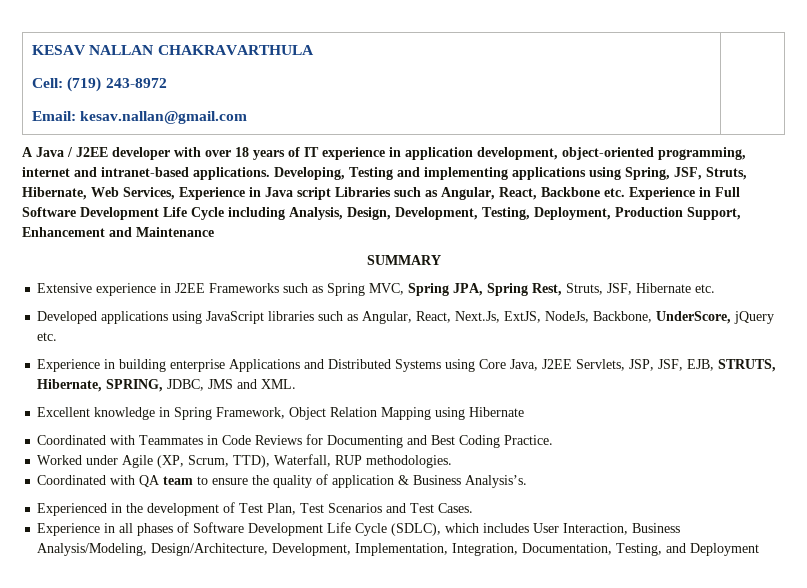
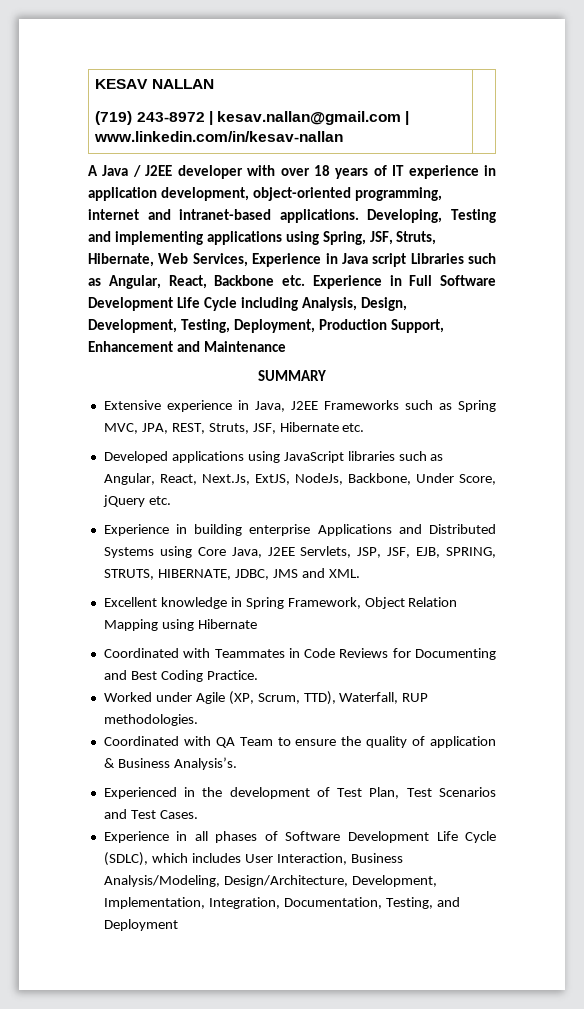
[157,45,314,55] [32,78,64,88] CHAKRAVARTHULA // Cell: -> (214, 84) //
[32,111,77,121] // Email: -> [208,111,213,125] |
(248, 117) none -> [405,111,410,125] [94,131,344,142] | www.linkedin.com/in/kesav-nallan
(172, 288) none -> [254,401,285,412] Java,
[408,283,563,296] Spring JPA, Spring Rest, -> [141,423,205,434] JPA, REST,
[656,311,732,324] UnderScore, -> [415,473,497,485] Under Score,
[718,359,777,372] [37,379,164,392] STRUTS, Hibernate, SPRING, -> [446,547,496,558] [103,569,231,580] SPRING, STRUTS, HIBERNATE,
[163,476,194,485] team -> [239,737,273,746] Team

